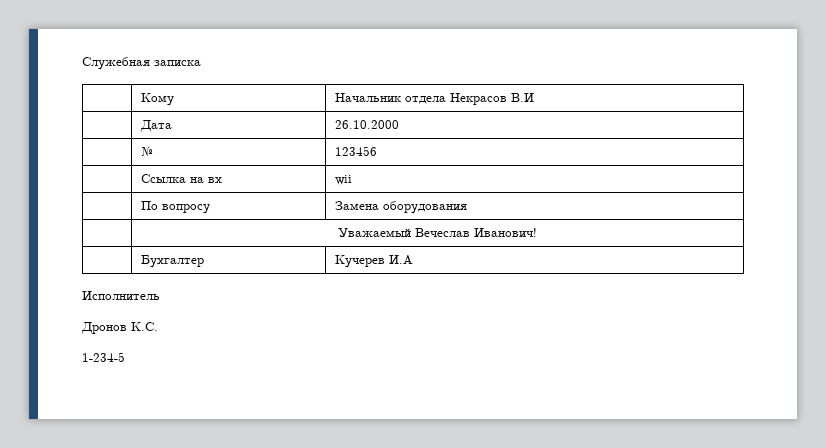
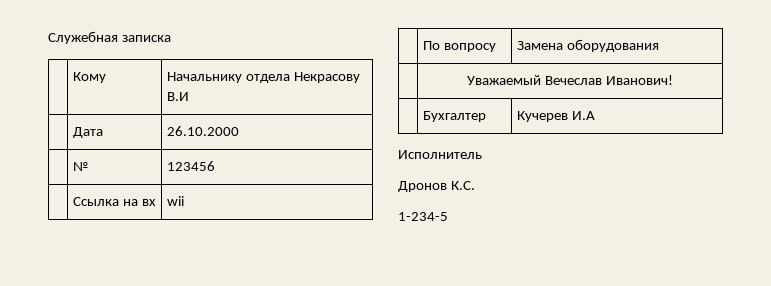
[335,93,508,105] Начальник отдела Некрасов -> [167,72,360,83] Начальнику отдела Некрасову

